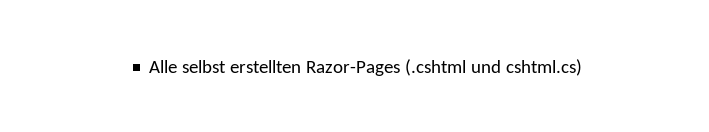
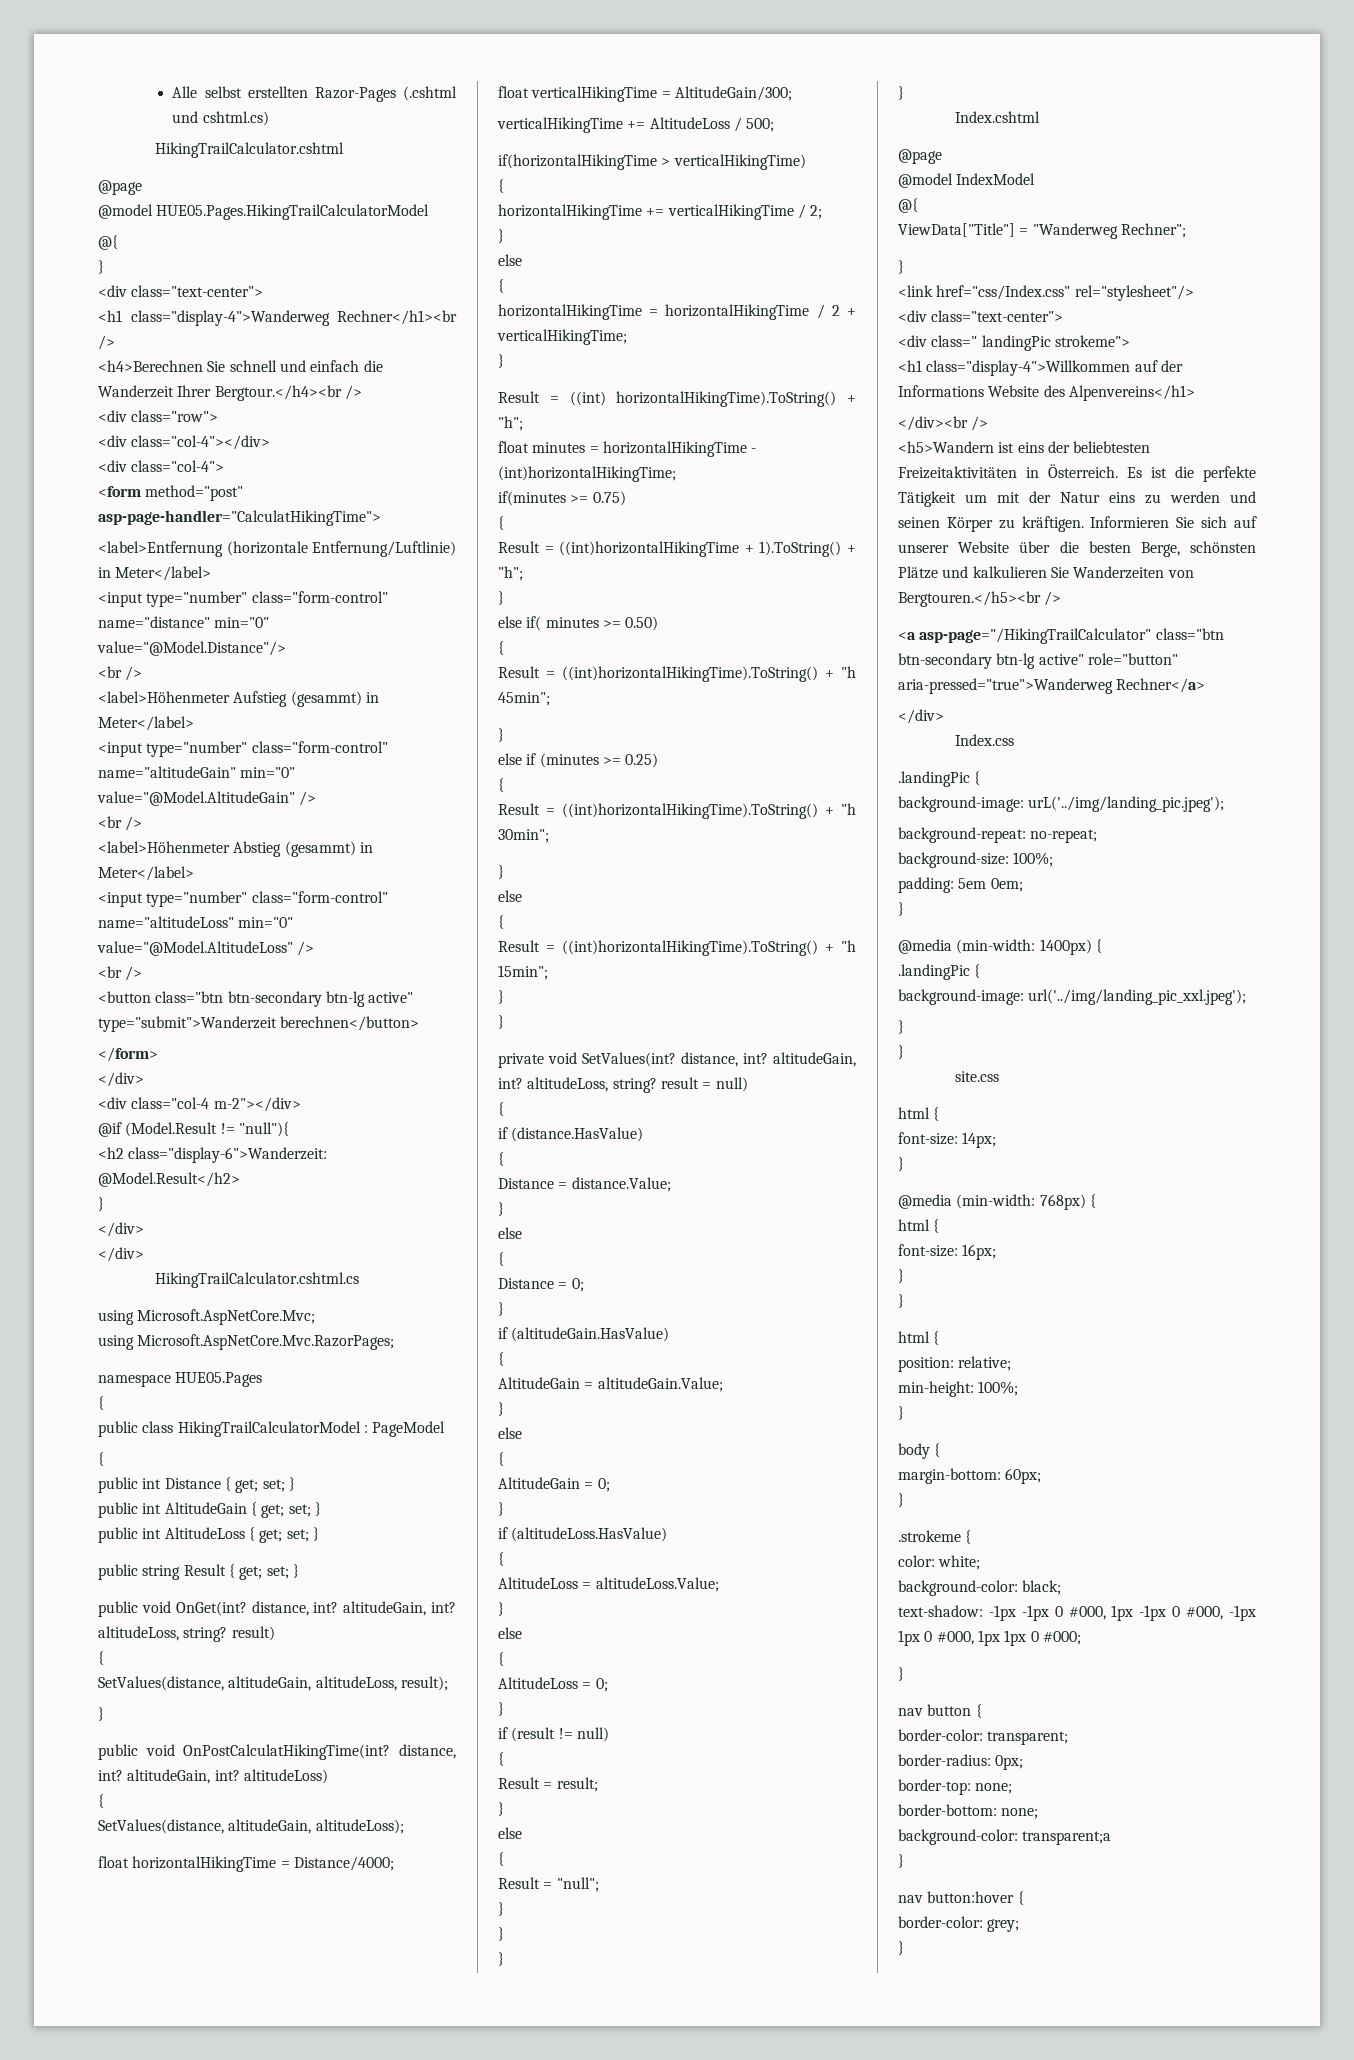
(583, 67) none -> [154,142,344,158] [98,180,142,195] [98,204,430,220] [98,235,118,250] [98,260,104,274] [98,285,264,297] [98,310,457,326] [98,335,115,350] [98,360,383,372] [98,385,362,401] [98,410,219,422] [98,435,271,450] [98,460,225,472] [98,485,244,501] [98,510,381,526] [98,541,456,557] [98,566,212,581] [98,591,388,607] [98,616,270,628] [97,641,286,656] [98,666,143,681] [98,691,379,707] [98,716,194,731] [98,741,388,757] [98,766,296,778] [97,791,317,806] [98,816,143,831] [98,841,373,857] [98,866,194,881] [98,891,388,907] [98,916,294,928] [97,941,315,956] [98,966,143,981] [98,991,414,1007] [98,1016,420,1032] [98,1047,158,1062] [98,1072,144,1087] [98,1097,301,1112] [98,1122,289,1137] [98,1147,328,1163] [98,1172,240,1187] [98,1197,104,1211] [98,1222,144,1237] [98,1247,144,1262] [154,1272,359,1288] [98,1309,316,1325] [98,1334,395,1350] [98,1372,263,1387] [98,1396,104,1410] [98,1421,446,1437] [98,1452,104,1466] [98,1477,295,1493] [98,1502,321,1518] [98,1527,319,1543] [98,1564,299,1580] [98,1601,457,1617] [98,1626,275,1642] [98,1651,104,1665] [98,1676,448,1691] [98,1707,104,1721] [98,1744,457,1760] [98,1769,328,1784] [98,1794,104,1808] [98,1819,404,1834] [98,1856,394,1872] [498,86,792,102] [497,117,775,133] [498,154,806,170] [498,179,504,193] [498,204,823,220] [498,229,504,243] [498,254,522,266] [498,279,504,293] [498,304,856,320] [497,329,627,345] [498,354,504,368] [498,391,856,407] [498,416,523,431] [498,441,757,457] [498,466,676,482] [498,491,626,506] [498,516,504,530] [498,541,856,557] [498,566,523,581] [498,591,504,605] [498,616,659,631] [498,641,504,655] [498,666,856,682] [498,692,550,706] [498,728,504,742] [498,753,659,768] [498,778,504,792] [498,803,856,819] [498,829,549,843] [498,865,504,879] [498,890,522,902] [498,915,504,929] [498,940,856,956] [498,965,548,980] [498,990,504,1004] [498,1015,504,1029] [498,1052,856,1068] [498,1077,748,1093] [498,1102,504,1116] [498,1127,644,1142] [498,1152,504,1166] [498,1177,671,1192] [498,1202,504,1216] [498,1227,522,1239] [498,1252,504,1266] [498,1278,584,1292] [498,1302,504,1316] [498,1327,670,1342] [498,1352,504,1366] [498,1377,723,1392] [498,1402,504,1416] [498,1427,522,1439] [498,1452,504,1466] [498,1477,610,1492] [498,1502,504,1516] [498,1527,668,1542] [498,1552,504,1566] [498,1577,719,1592] [498,1602,504,1616] [498,1627,522,1639] [498,1652,504,1666] [498,1677,608,1692] [498,1702,504,1716] [498,1727,609,1742] [498,1752,504,1766] [498,1777,598,1792] [498,1802,504,1816] [498,1827,522,1839] [498,1852,504,1866] [498,1877,599,1892] [498,1902,504,1916] [498,1927,504,1941] [498,1952,504,1966] [898,86,904,100] [954,111,1040,123] [898,149,942,164] [898,173,1036,188] [898,198,918,213] [898,223,1186,239] [898,260,904,274] [898,285,1194,301] [898,310,1064,322] [898,335,1130,351] [898,360,1183,376] [898,385,1195,401] [898,416,989,431] [898,441,1151,453] [898,464,1256,482] [898,491,1256,507] [898,516,1257,532] [898,541,1256,557] [898,566,1194,579] [898,591,1062,607] [898,628,1224,644] [898,653,1178,669] [898,678,1206,694] [898,709,944,724] [954,734,1014,746] [898,771,981,787] [898,796,1225,812] [898,827,1098,843] [898,852,1054,868] [898,877,1023,893] [898,902,904,916] [898,939,1102,955] [898,964,981,980] [898,989,1247,1005] [898,1020,904,1034] [898,1045,904,1059] [954,1071,999,1082] [898,1107,940,1121] [898,1132,997,1148] [898,1157,904,1171] [898,1194,1096,1210] [898,1219,940,1233] [898,1244,997,1260] [898,1269,904,1283] [898,1294,904,1308] [898,1331,940,1345] [898,1356,1012,1372] [898,1381,1019,1397] [898,1406,904,1420] [898,1443,941,1459] [898,1468,1042,1484] [898,1493,904,1507] [898,1530,972,1544] [898,1555,981,1570] [898,1580,1062,1596] [898,1605,1256,1621] [898,1630,1081,1646] [898,1667,904,1681] [898,1704,982,1718] [898,1729,1069,1745] [898,1754,1024,1770] [898,1779,1013,1795] [898,1804,1039,1819] [898,1829,1112,1845] [898,1854,904,1868] [898,1891,1024,1905] [898,1916,1020,1932] [898,1941,904,1955] // HikingTrailCalculator.cshtml // @page // @model HUE05.Pages.HikingTrailCalculatorModel // @{ // } // <div class="text-center"> // <h1 class="display-4">Wanderweg Rechner</h1><br /> // <h4>Berechnen Sie schnell und einfach die Wanderzeit Ihrer Bergtour.</h4><br /> // <div class="row"> // <div class="col-4"></div> // <div class="col-4"> // <form method="post" asp-page-handler="CalculatHikingTime"> // <label>Entfernung (horizontale Entfernung/Luftlinie) in Meter</label> // <input type="number" class="form-control" name="distance" min="0" value="@Model.Distance"/> // <br /> // <label>Höhenmeter Aufstieg (gesammt) in Meter</label> // <input type="number" class="form-control" name="altitudeGain" min="0" value="@Model.AltitudeGain" /> // <br /> // <label>Höhenmeter Abstieg (gesammt) in Meter</label> // <input type="number" class="form-control" name="altitudeLoss" min="0" value="@Model.AltitudeLoss" /> // <br /> // <button class="btn btn-secondary btn-lg active" type="submit">Wanderzeit berechnen</button> // </form> // </div> // <div class="col-4 m-2"></div> // @if (Model.Result != "null"){ // <h2 class="display-6">Wanderzeit: @Model.Result</h2> // } // </div> // </div> // HikingTrailCalculator.cshtml.cs // using Microsoft.AspNetCore.Mvc; // using Microsoft.AspNetCore.Mvc.RazorPages; // namespace HUE05.Pages // { // public class HikingTrailCalculatorModel : PageModel // { // public int Distance { get; set; } // public int AltitudeGain { get; set; } // public int AltitudeLoss { get; set; } // public string Result { get; set; } // public void OnGet(int? distance, int? altitudeGain, int? altitudeLoss, string? result) // { // SetValues(distance, altitudeGain, altitudeLoss, result); // } // public void OnPostCalculatHikingTime(int? distance, int? altitudeGain, int? altitudeLoss) // { // SetValues(distance, altitudeGain, altitudeLoss); // float horizontalHikingTime = Distance/4000; // float verticalHikingTime = AltitudeGain/300; // verticalHikingTime += AltitudeLoss / 500; // if(horizontalHikingTime > verticalHikingTime) // { // horizontalHikingTime += verticalHikingTime / 2; // } // else // { // horizontalHikingTime = horizontalHikingTime / 2 + verticalHikingTime; // } // Result = ((int) horizontalHikingTime).ToString() + "h"; // float minutes = horizontalHikingTime - (int)horizontalHikingTime; // if(minutes >= 0.75) // { // Result = ((int)horizontalHikingTime + 1).ToString() + "h"; // } // else if( minutes >= 0.50) // { // Result = ((int)horizontalHikingTime).ToString() + "h 45min"; // } // else if (minutes >= 0.25) // { // Result = ((int)horizontalHikingTime).ToString() + "h 30min"; // } // else // { // Result = ((int)horizontalHikingTime).ToString() + "h 15min"; // } // } // private void SetValues(int? distance, int? altitudeGain, int? altitudeLoss, string? result = null) // { // if (distance.HasValue) // { // Distance = distance.Value; // } // else // { // Distance = 0; // } // if (altitudeGain.HasValue) // { // AltitudeGain = altitudeGain.Value; // } // else // { // AltitudeGain = 0; // } // if (altitudeLoss.HasValue) // { // AltitudeLoss = altitudeLoss.Value; // } // else // { // AltitudeLoss = 0; // } // if (result != null) // { // Result = result; // } // else // { // Result = "null"; // } // } // } // } // Index.cshtml // @page // @model IndexModel // @{ // ViewData["Title"] = "Wanderweg Rechner"; // } // <link href="css/Index.css" rel="stylesheet"/> // <div class="text-center"> // <div class=" landingPic strokeme"> // <h1 class="display-4">Willkommen auf der Informations Website des Alpenvereins</h1> // </div><br /> // <h5>Wandern ist eins der beliebtesten Freizeitaktivitäten in Österreich. Es ist die perfekte Tätigkeit um mit der Natur eins zu werden und seinen Körper zu kräftigen. Informieren Sie sich auf unserer Website über die besten Berge, schönsten Plätze und kalkulieren Sie Wanderzeiten von Bergtouren.</h5><br /> // <a asp-page="/HikingTrailCalculator" class="btn btn-secondary btn-lg active" role="button" aria-pressed="true">Wanderweg Rechner</a> // </div> // Index.css // .landingPic { // background-image: urL('../img/landing_pic.jpeg'); // background-repeat: no-repeat; // background-size: 100%; // padding: 5em 0em; // } // @media (min-width: 1400px) { // .landingPic { // background-image: url('../img/landing_pic_xxl.jpeg'); // } // } // site.css // html { // font-size: 14px; // } // @media (min-width: 768px) { // html { // font-size: 16px; // } // } // html { // position: relative; // min-height: 100%; // } // body { // margin-bottom: 60px; // } // .strokeme { // color: white; // background-color: black; // text-shadow: -1px -1px 0 #000, 1px -1px 0 #000, -1px 1px 0 #000, 1px 1px 0 #000; // } // nav button { // border-color: transparent; // border-radius: 0px; // border-top: none; // border-bottom: none; // background-color: transparent;a // } // nav button:hover { // border-color: grey; // }

